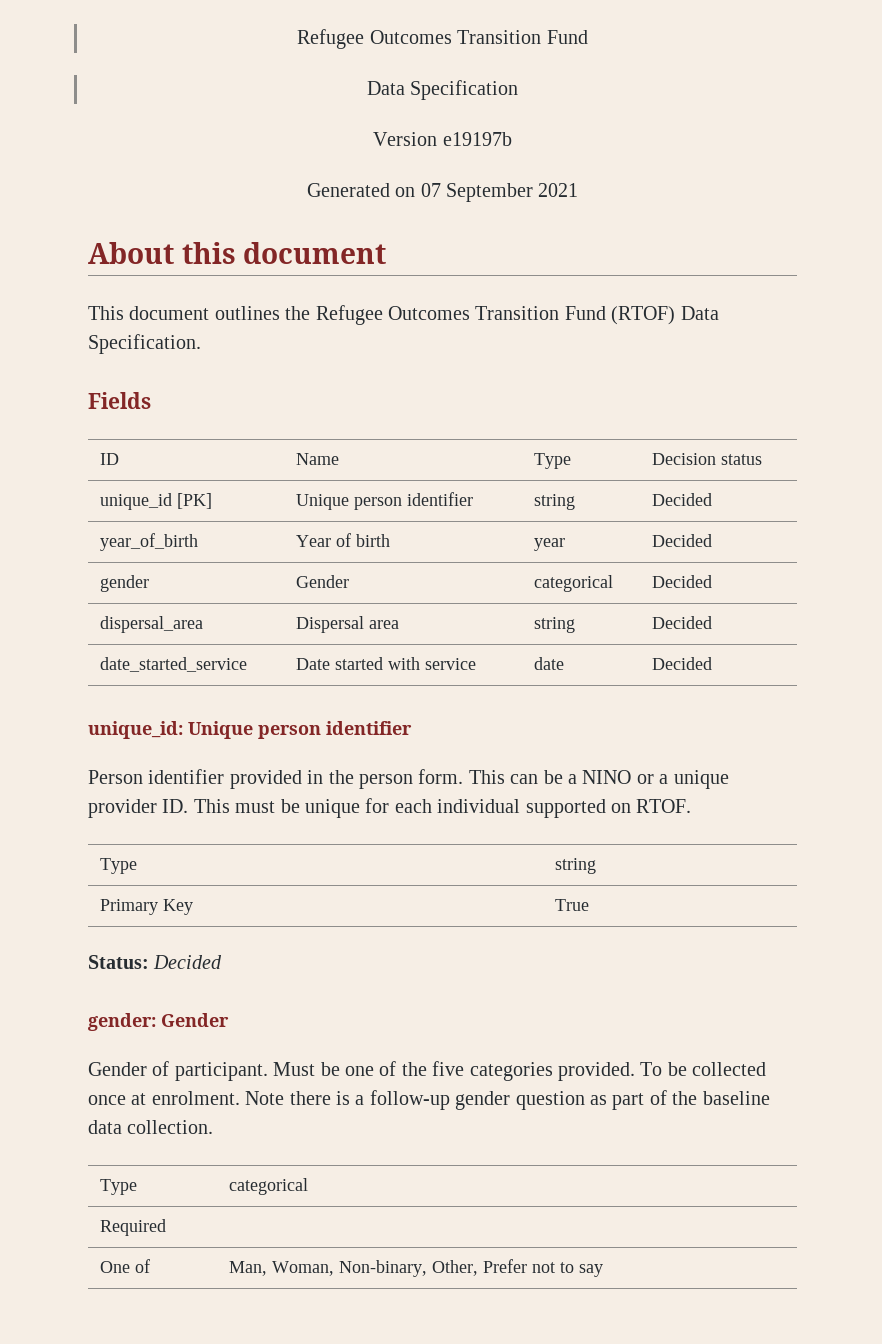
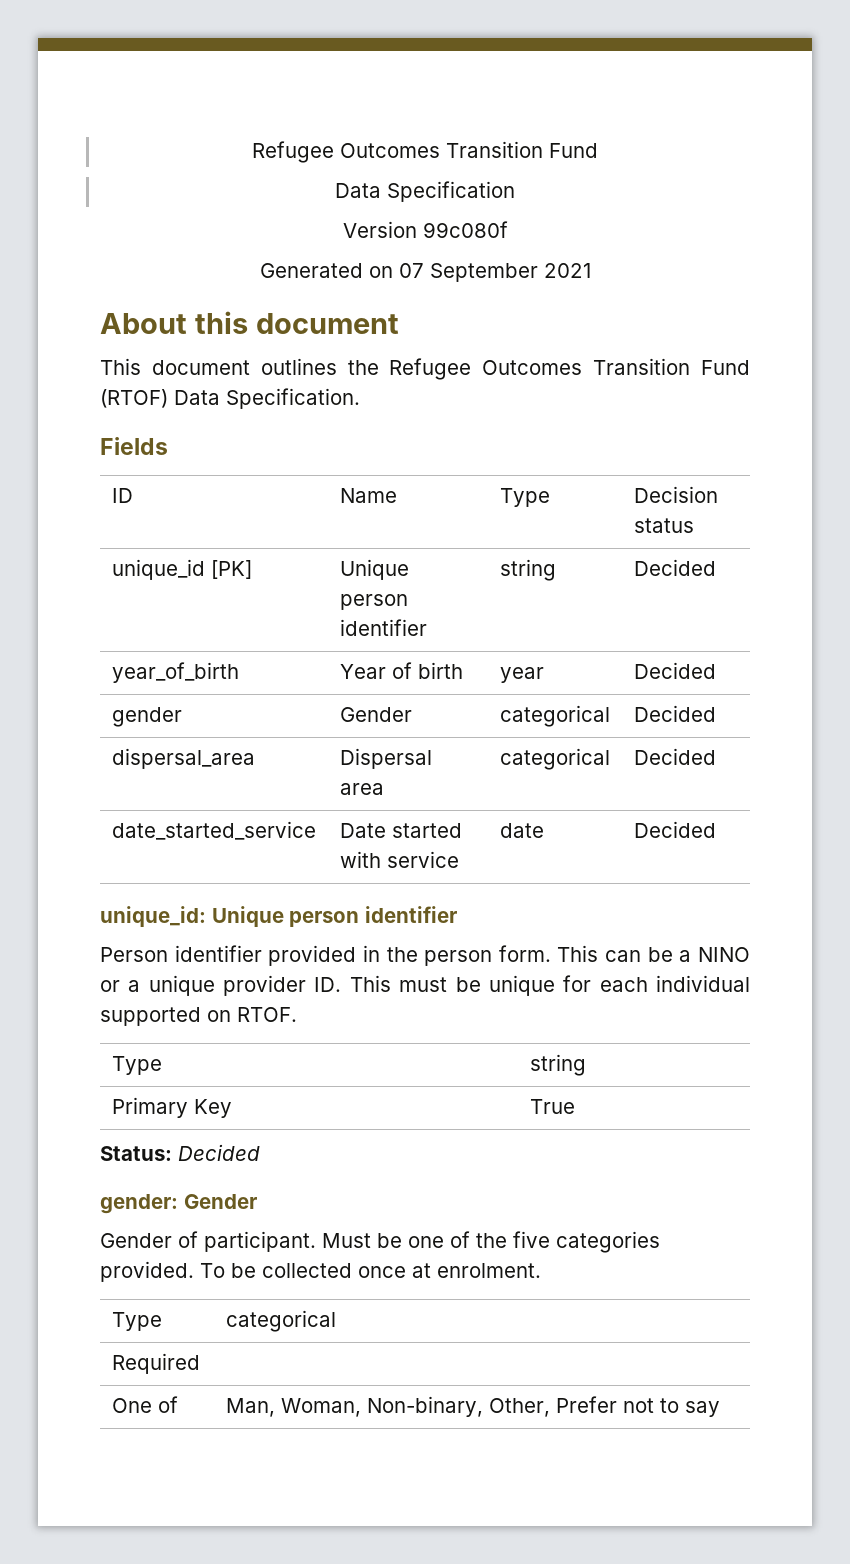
[442,132,512,146] e19197b -> [422,221,508,238] 99c080f
[533,617,575,633] string -> [499,748,610,770] categorical
[245,1090,770,1110] [88,1120,214,1134] Note there is a follow-up gender question as part of the baseline data collection. -> (541, 1270) none

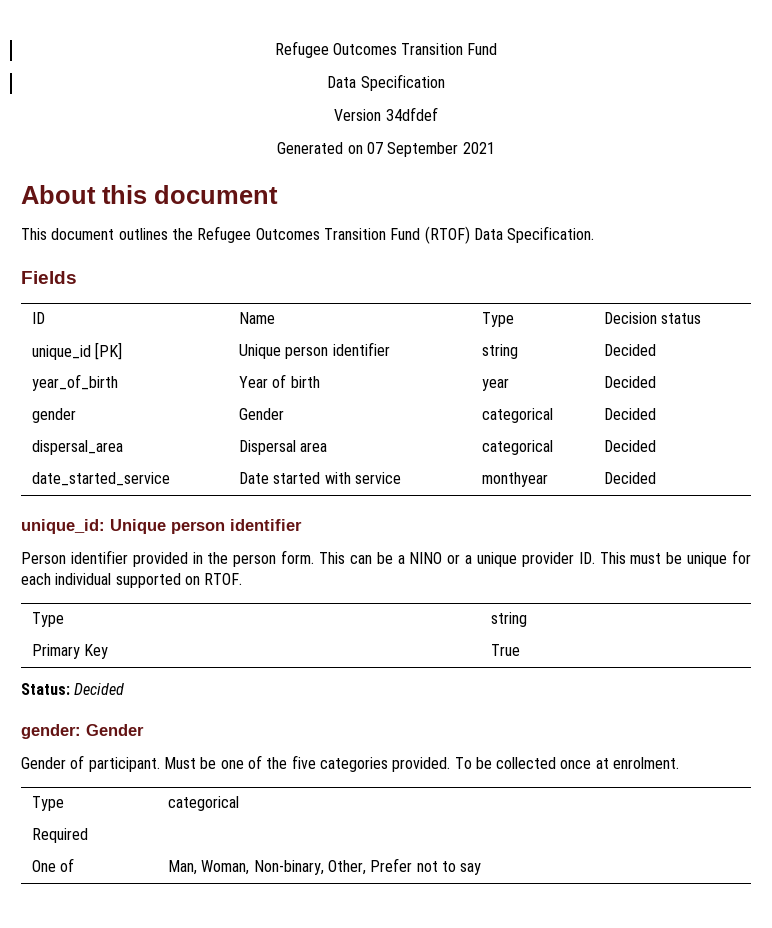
[422,221,508,238] 99c080f -> [385,107,438,121] 34dfdef
[499,823,544,838] date -> [482,472,549,487] monthyear

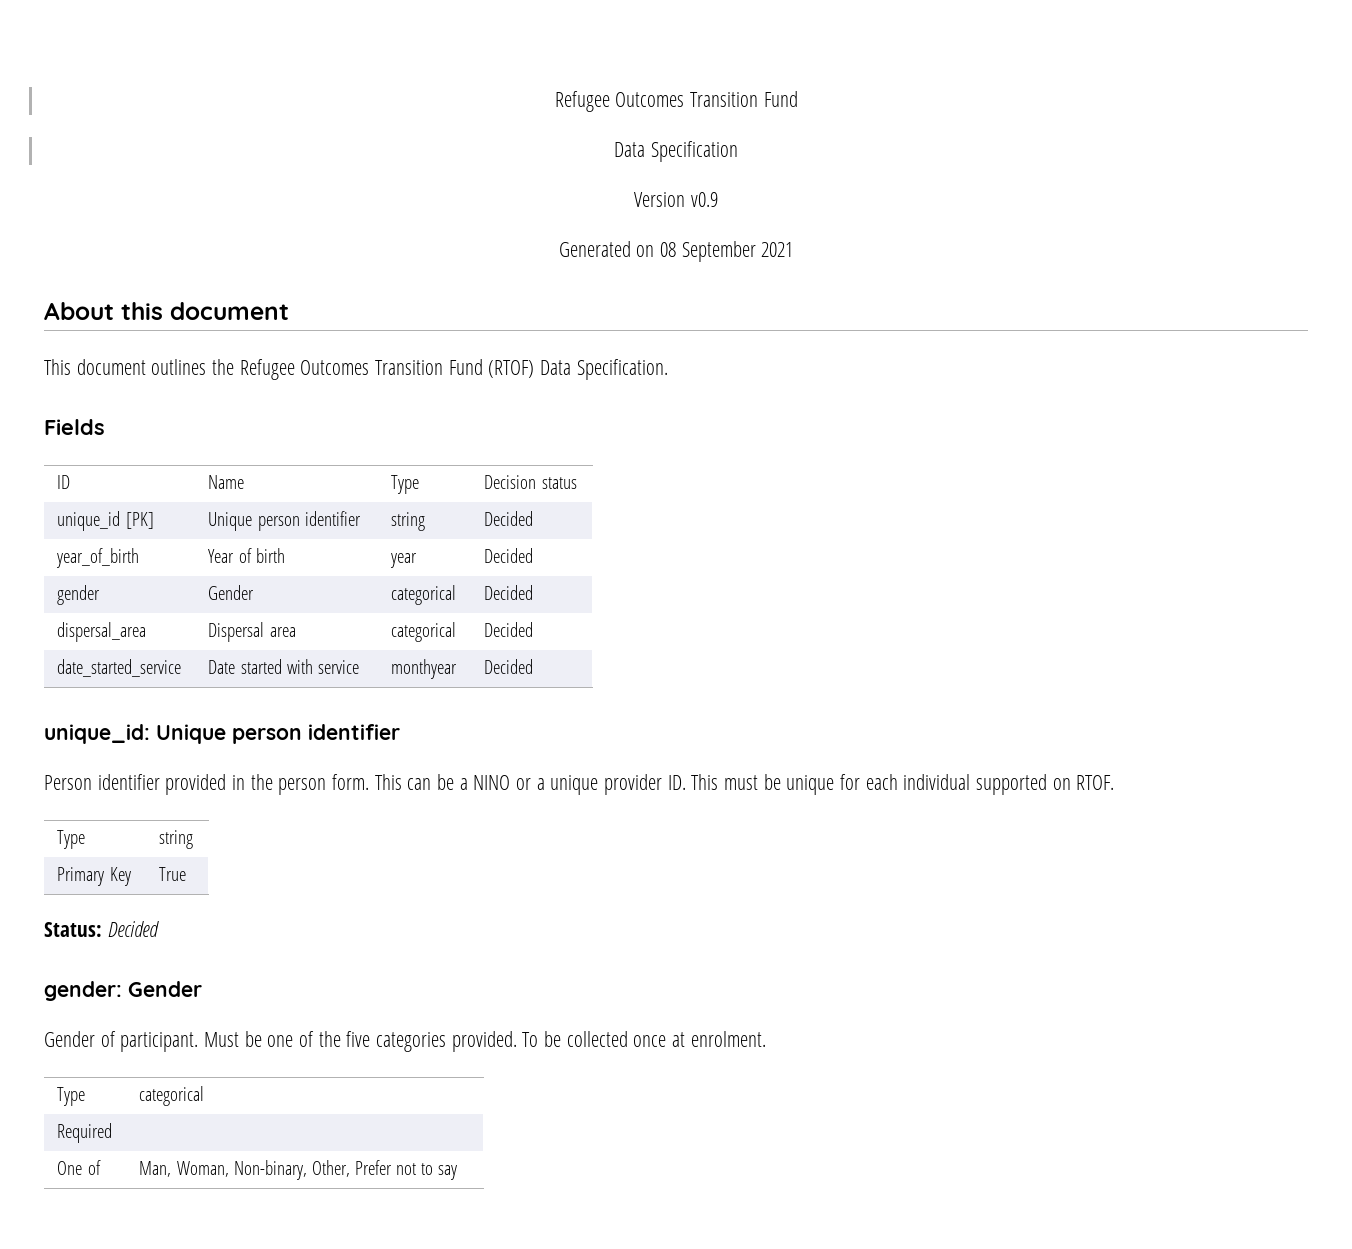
[385,107,438,121] 34dfdef -> [690,192,718,207] v0.9
[367,142,383,154] 07 -> [659,242,676,257] 08

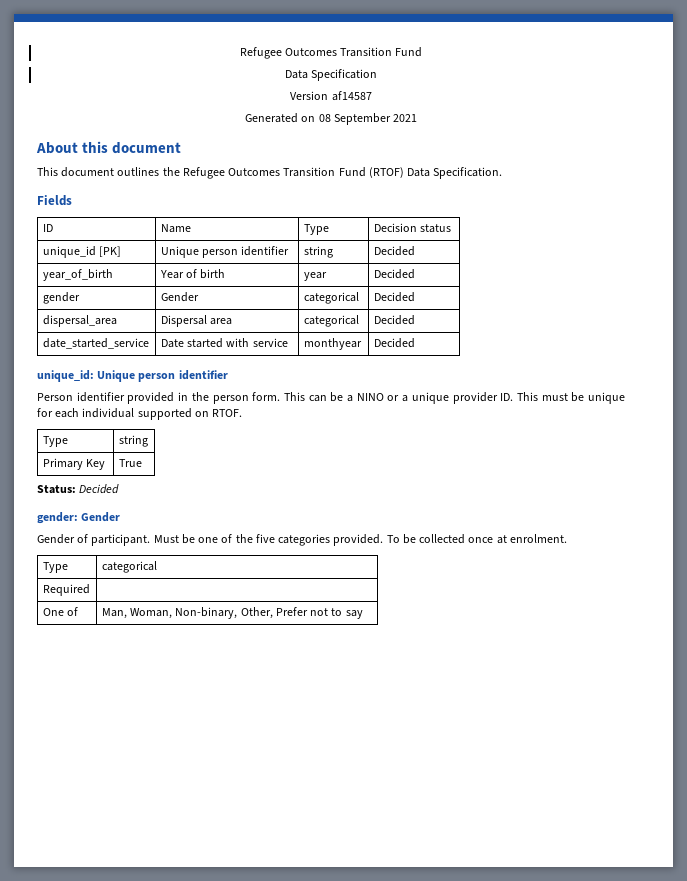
[690,192,718,207] v0.9 -> [331,91,372,101] af14587

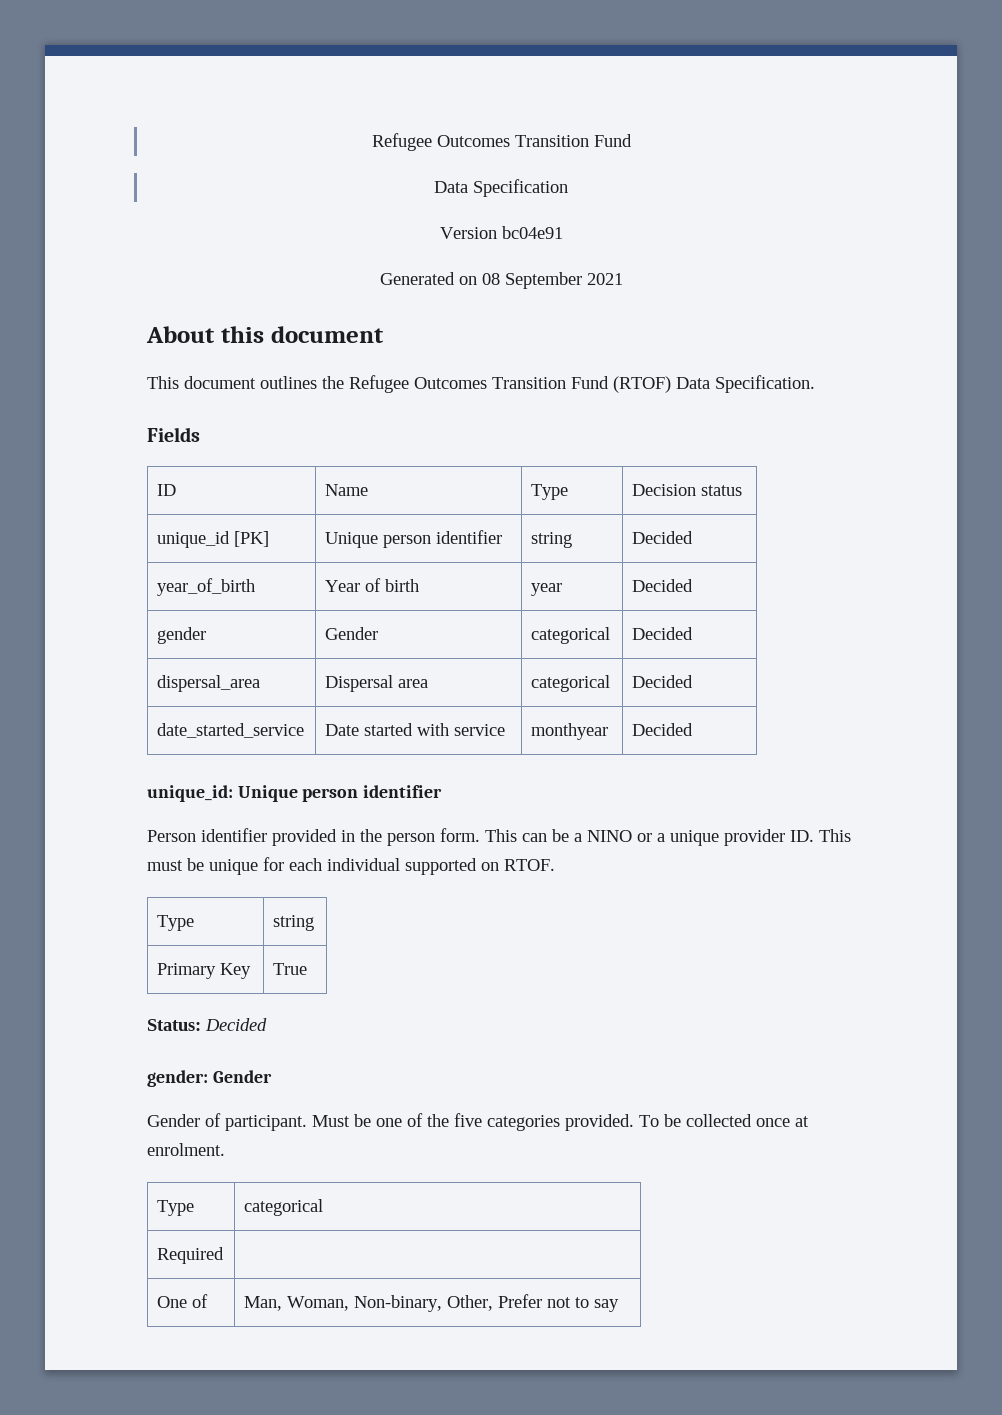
[331,91,372,101] af14587 -> [501,226,563,239] bc04e91

